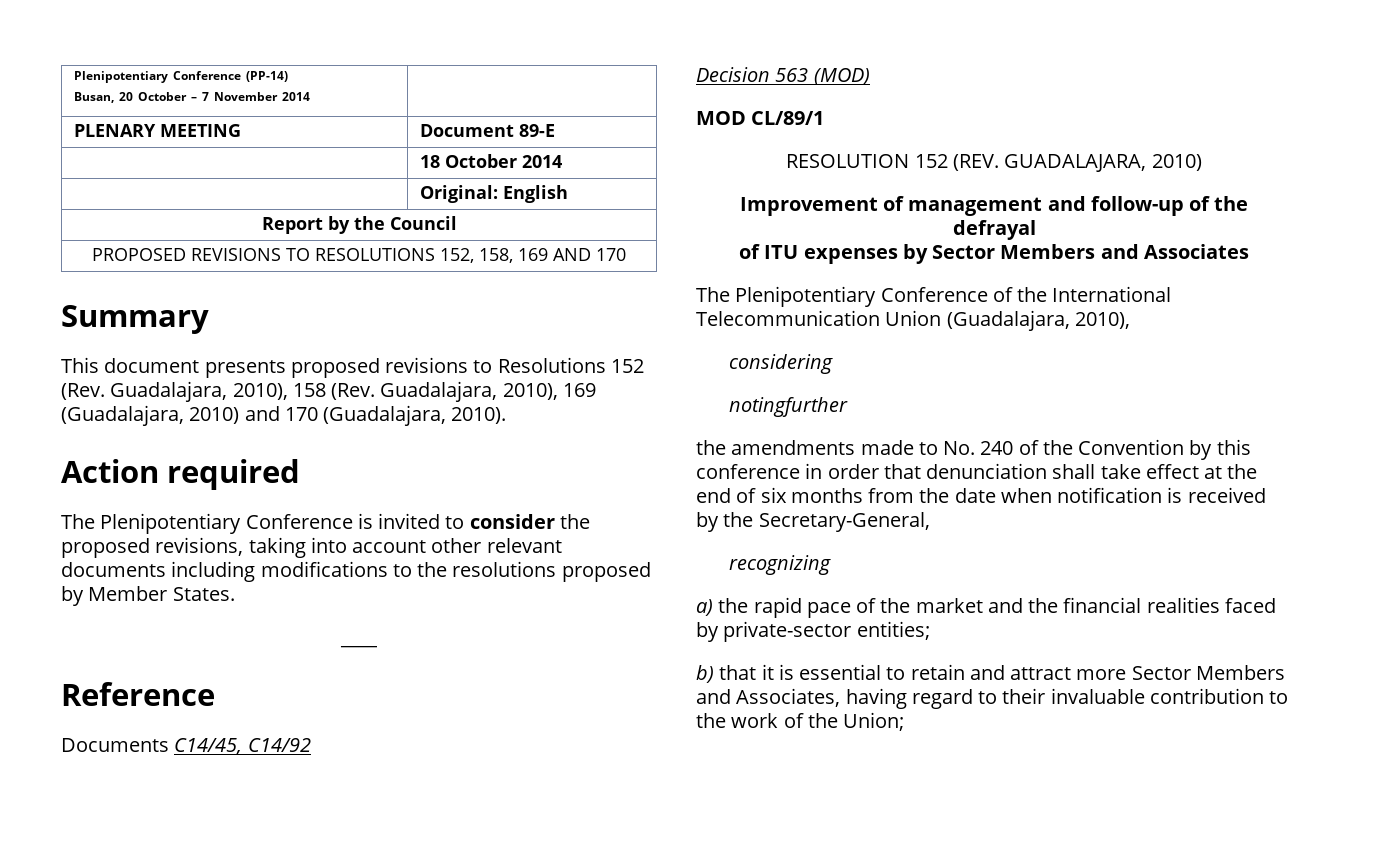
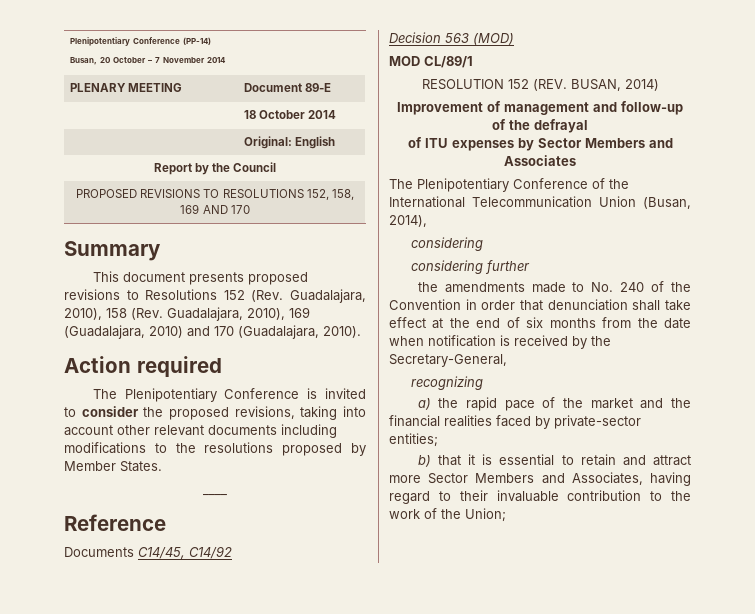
[1004,154,1202,172] GUADALAJARA, 2010) -> [570,79,659,91] BUSAN, 2014)
[946,310,1130,331] (Guadalajara, 2010), -> [643,197,691,209] [389,215,427,227] (Busan, 2014),
[728,397,848,417] notingfurther -> [411,260,531,274] considering further
[1189,439,1251,460] [696,464,800,479] by this conference -> (461, 304) none

